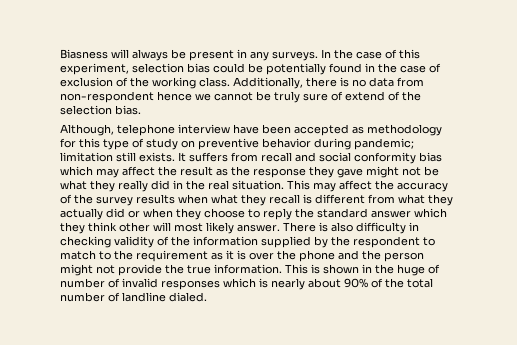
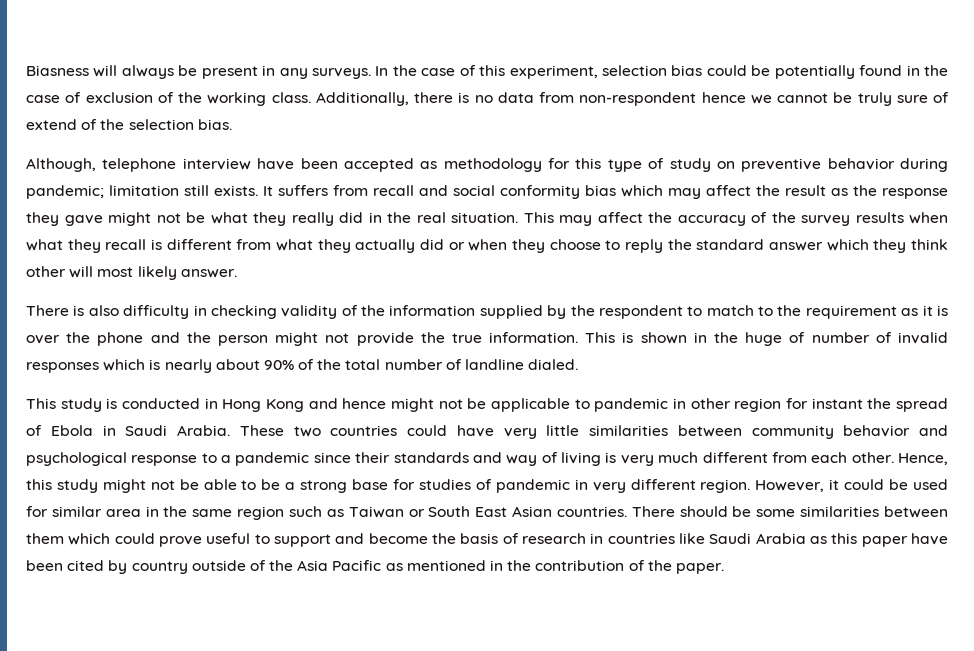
(280, 228) none -> (237, 273) //
(207, 297) none -> [26,398,948,412] [26,425,948,439] [26,452,948,466] [26,479,949,493] [26,506,949,520] [26,533,949,547] [26,560,724,574] // This study is conducted in Hong Kong and hence might not be applicable to pandemic in other region for instant the spread of Ebola in Saudi Arabia. These two countries could have very little similarities between community behavior and psychological response to a pandemic since their standards and way of living is very much different from each other. Hence, this study might not be able to be a strong base for studies of pandemic in very different region. However, it could be used for similar area in the same region such as Taiwan or South East Asian countries. There should be some similarities between them which could prove useful to support and become the basis of research in countries like Saudi Arabia as this paper have been cited by country outside of the Asia Pacific as mentioned in the contribution of the paper.

